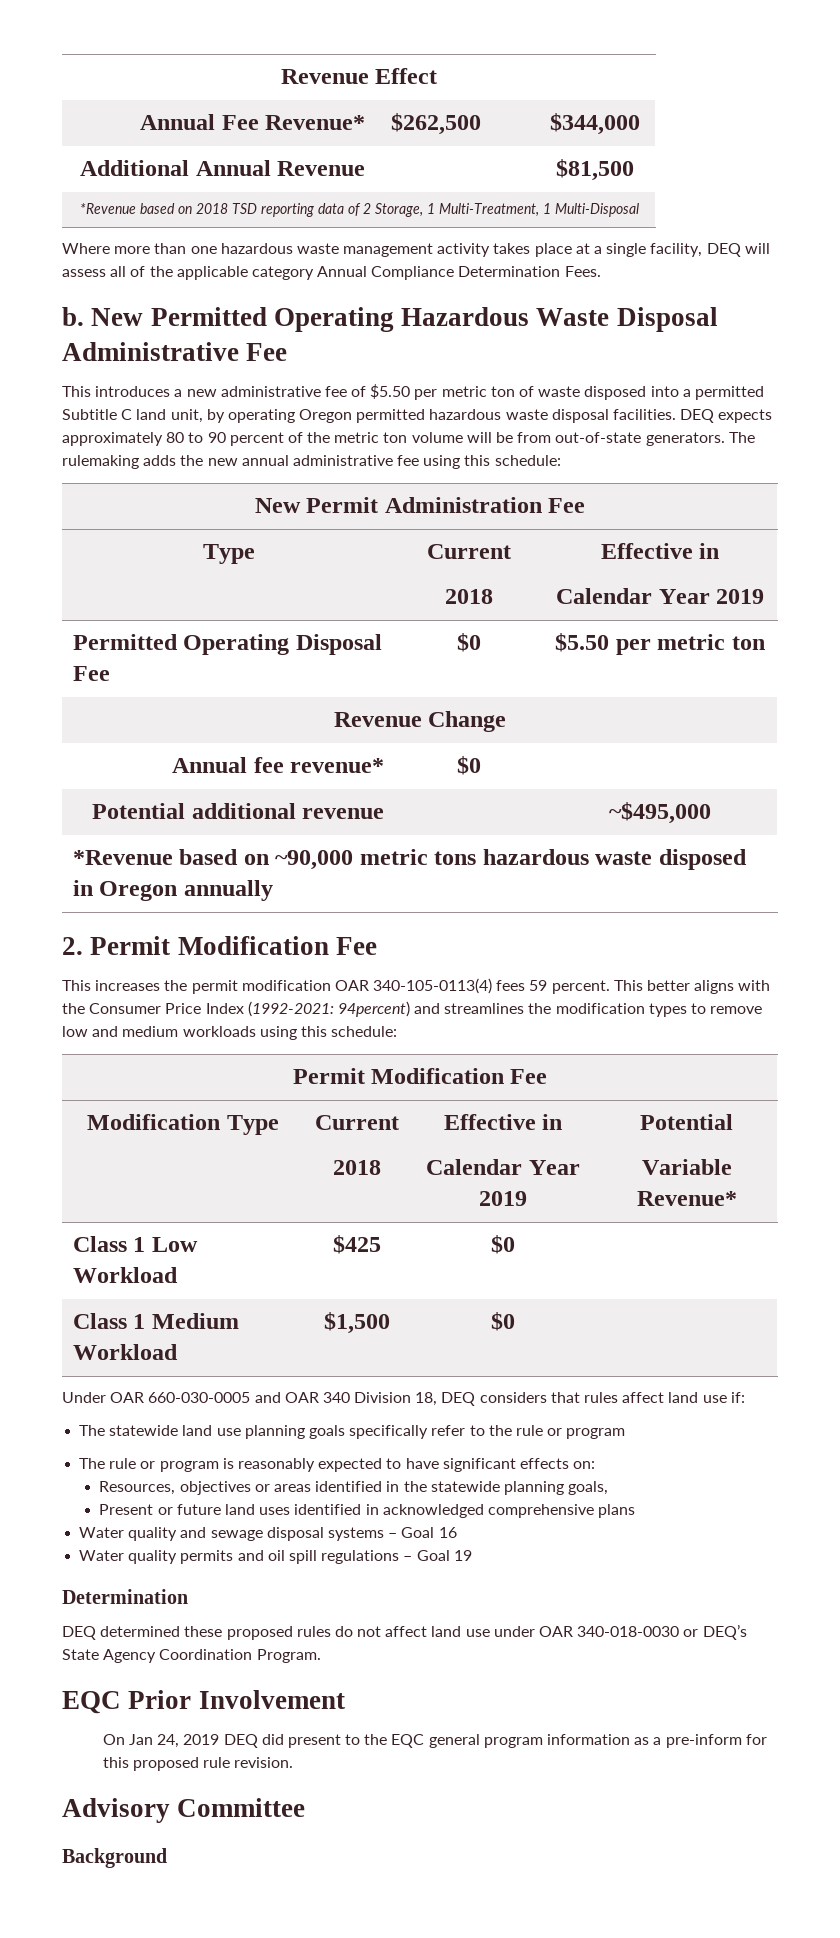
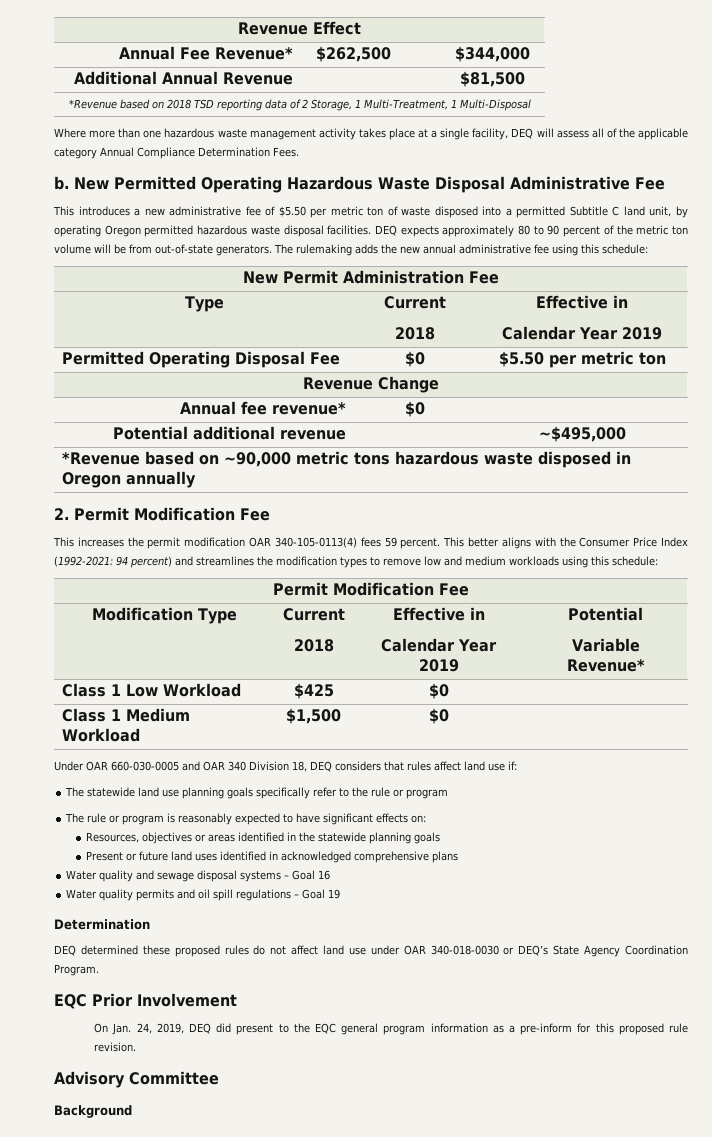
[337,1001,410,1017] 94percent) -> [116,556,172,568] 94 percent)
[568,1481,609,1495] goals, -> [414,832,441,844] goals
[128,1734,220,1748] Jan 24, 2019 -> [112,1023,184,1035] Jan. 24, 2019,

